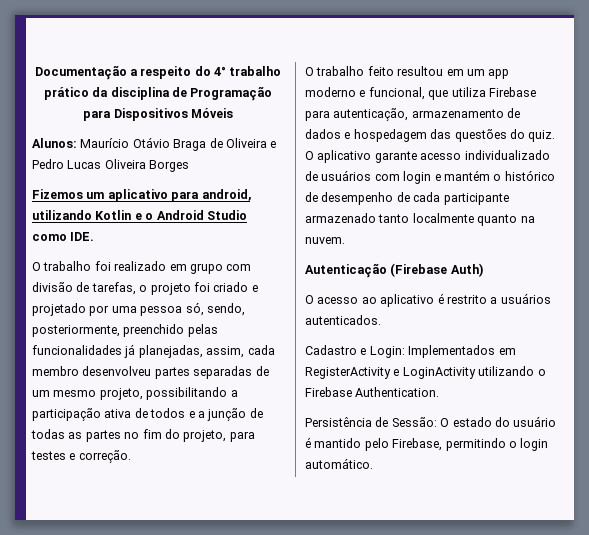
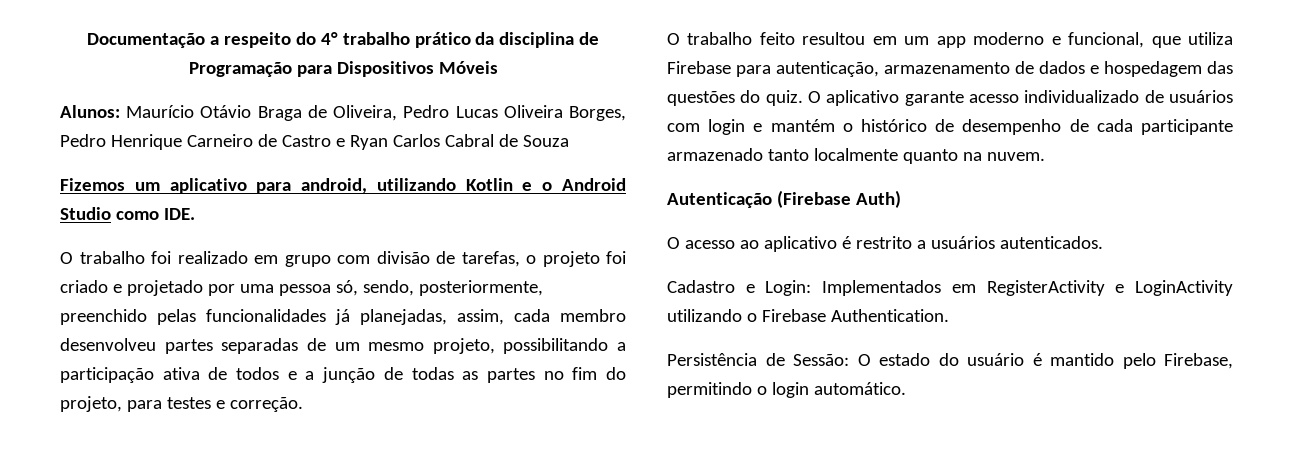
[225,138,277,148] Oliveira e -> [333,105,398,121] Oliveira,
[149,160,190,172] Borges -> [569,106,626,121] [60,134,569,150] Borges, Pedro Henrique Carneiro de Castro e Ryan Carlos Cabral de Souza

